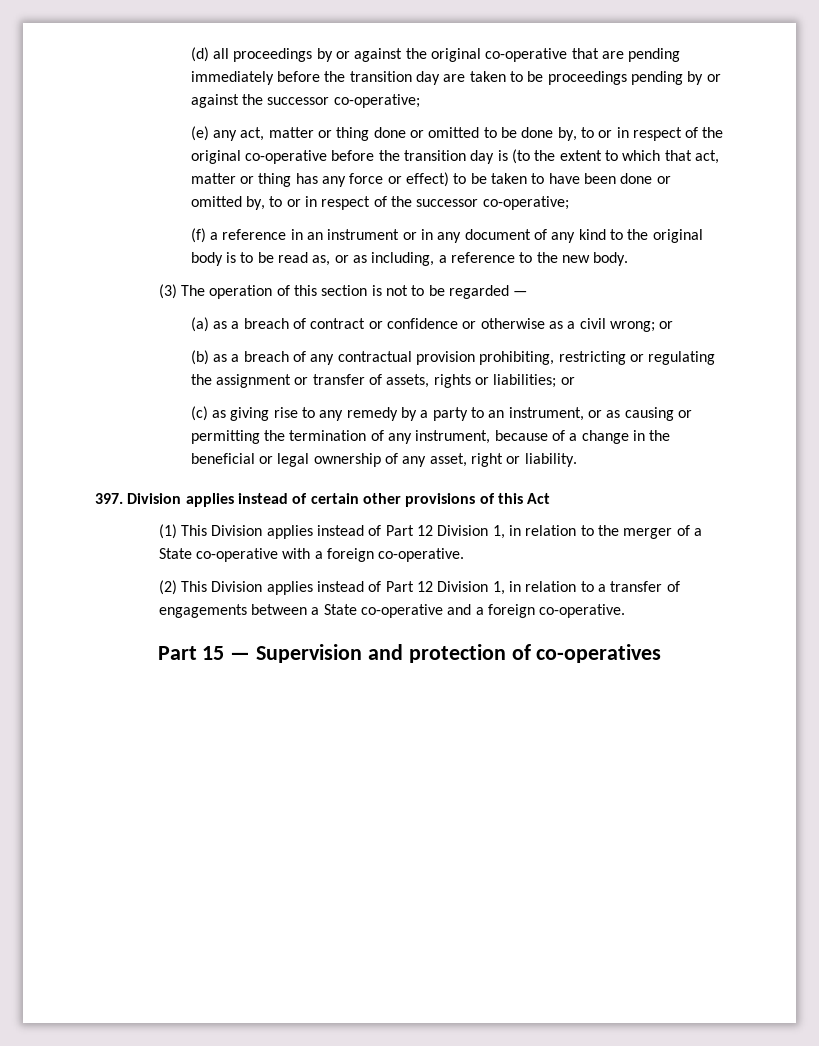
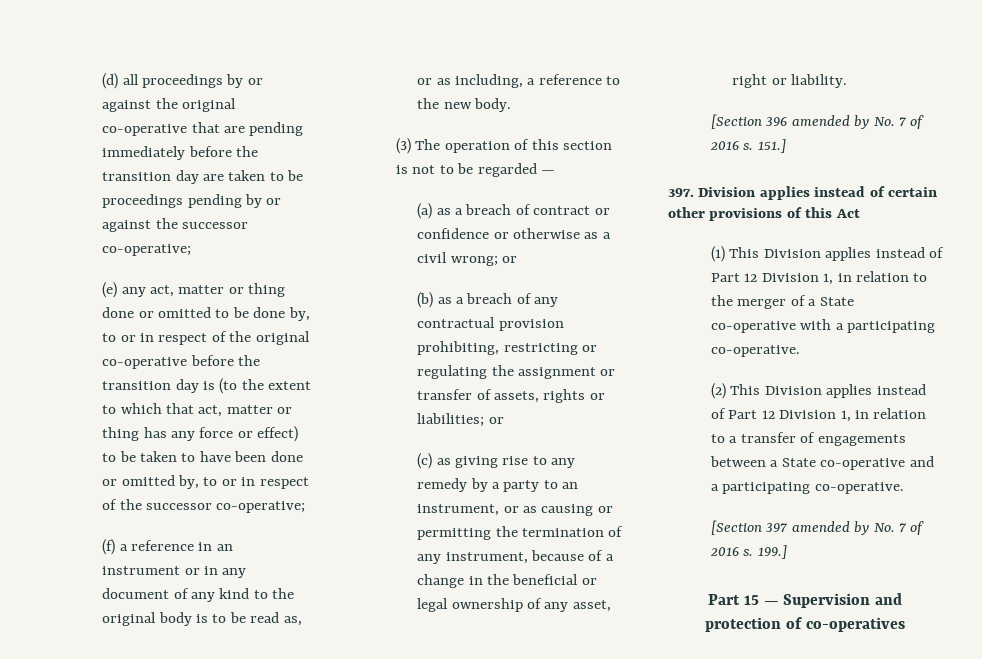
(577, 460) none -> [710,114,925,129] [709,139,786,153] // [Section 396 amended by No. 7 of 2016 s. 151.]
[327,548,375,562] foreign -> [847,321,936,333] participating
[488,604,626,618] foreign co-operative. -> [722,482,904,494] [710,520,925,535] [709,545,787,559] participating co-operative. // [Section 397 amended by No. 7 of 2016 s. 199.]

